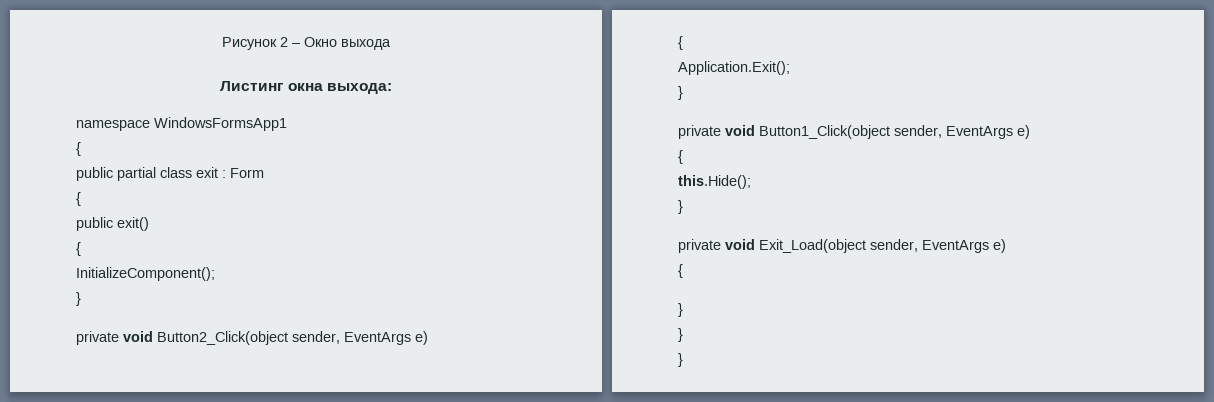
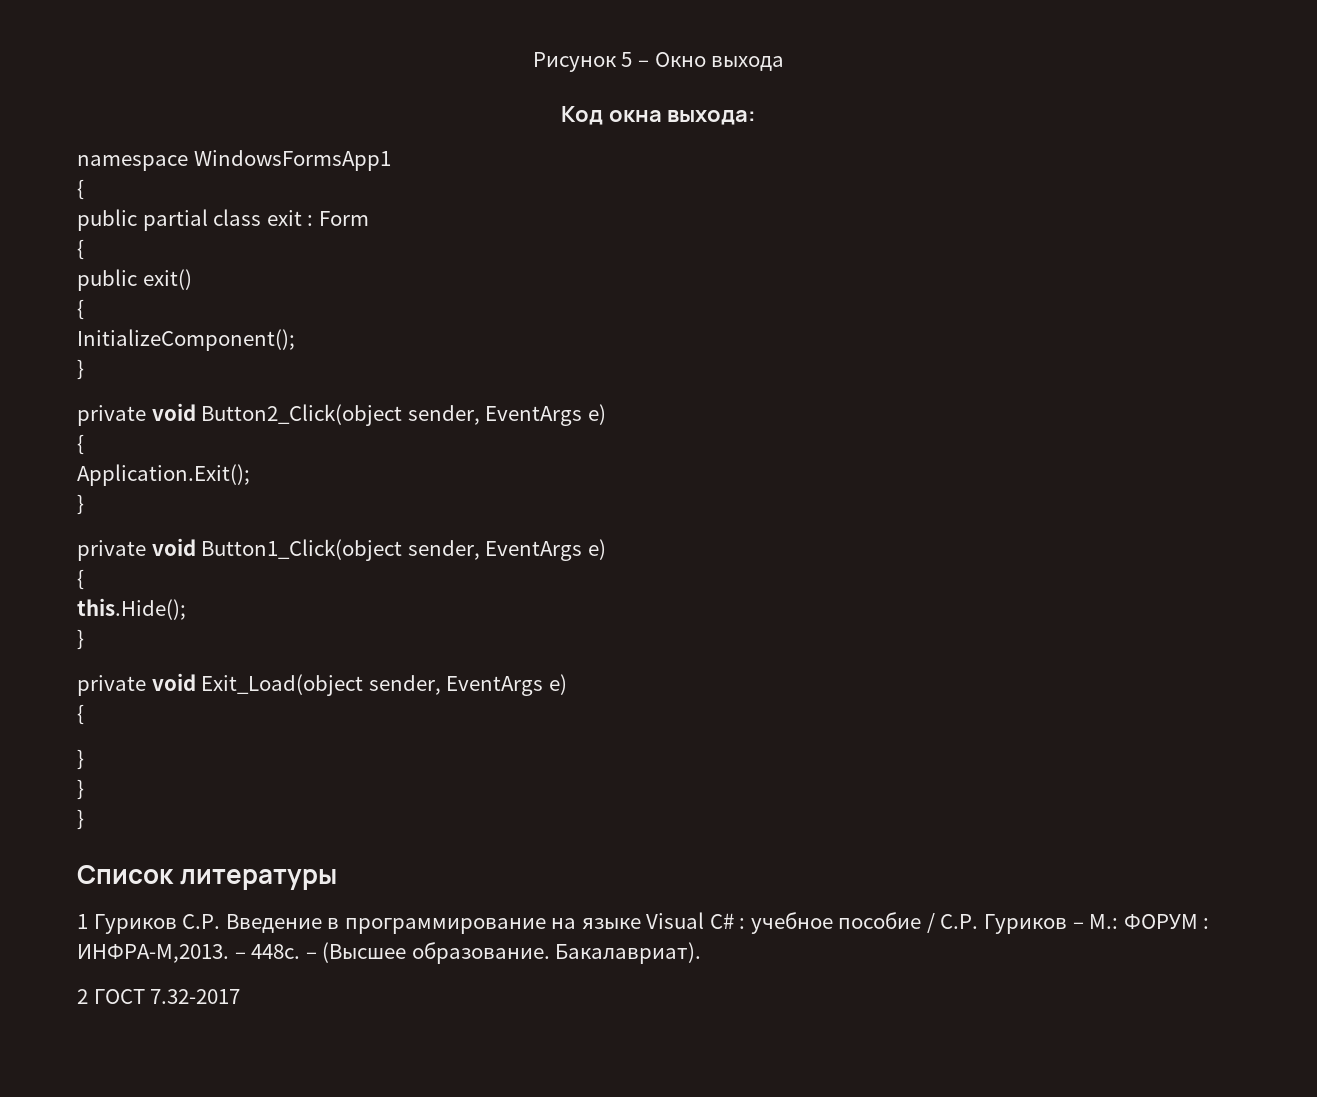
[280,37,288,47] 2 -> [621,52,633,67] 5
[220,81,285,91] Листинг -> [560,106,603,125] Код
(683, 360) none -> [77,865,338,890] [77,912,1210,934] [77,942,702,964] [77,989,241,1004] // Список литературы // 1 Гуриков С.Р. Введение в программирование на языке Visual C# : учебное пособие / С.Р. Гуриков – М.: ФОРУМ : ИНФРА-М,2013. – 448c. – (Высшее образование. Бакалавриат). // 2 ГОСТ 7.32-2017

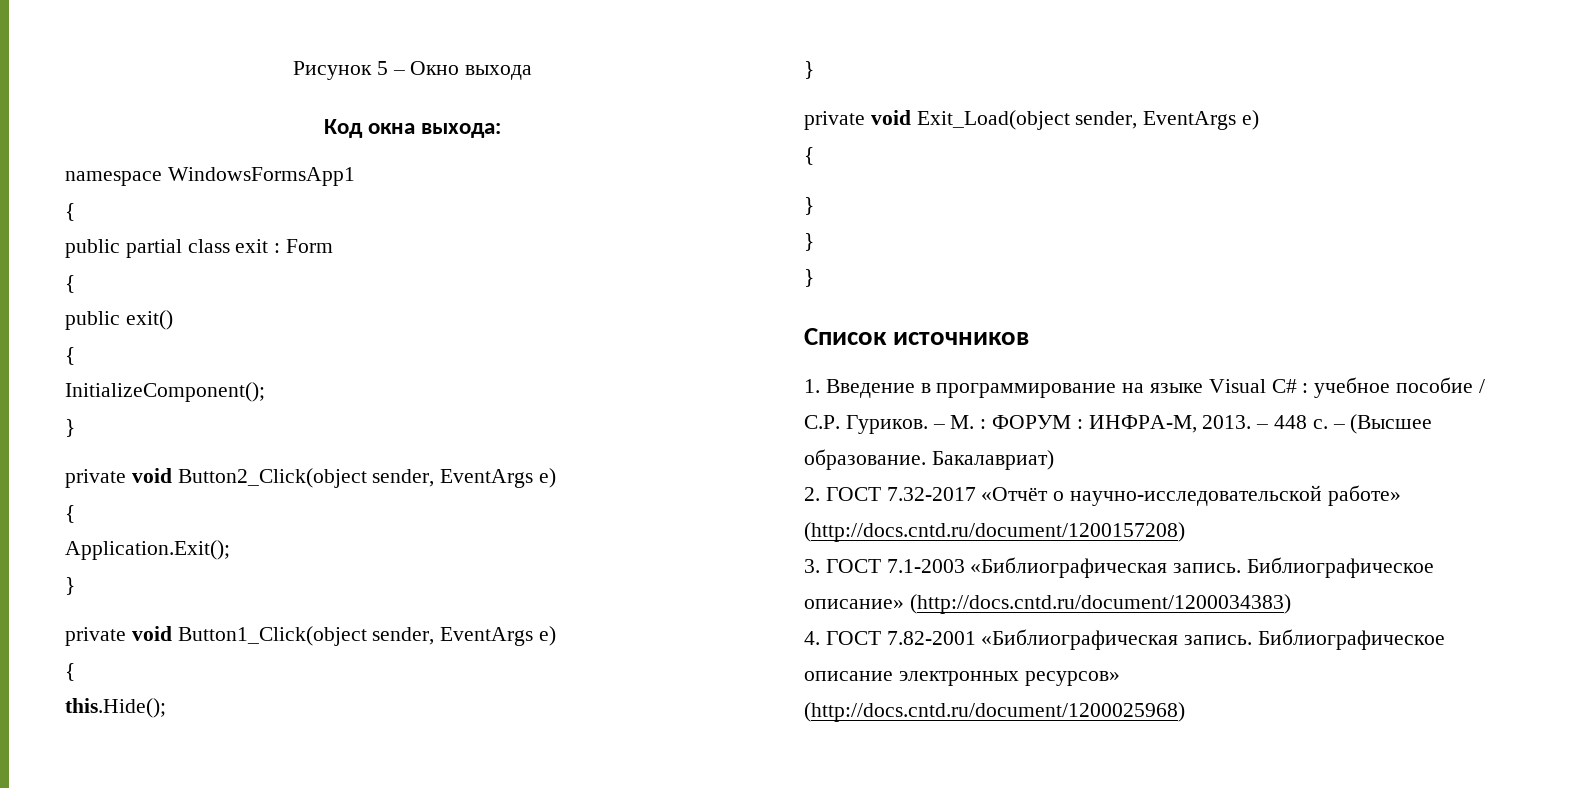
[180,869,338,890] [77,914,221,934] литературы // 1 Гуриков С.Р. -> [893,332,1030,345] [804,379,820,393] источников // 1.
[984,914,1210,934] [77,942,702,964] [77,989,241,1004] Гуриков – М.: ФОРУМ : ИНФРА-М,2013. – 448c. – (Высшее образование. Бакалавриат). // 2 ГОСТ 7.32-2017 -> [845,414,1433,434] [804,449,1054,470] [804,485,1401,506] [804,522,1185,542] [804,557,1435,578] [804,594,1291,614] [804,629,1446,650] [804,671,1120,686] [804,702,1185,722] Гуриков. – М. : ФОРУМ : ИНФРА-М, 2013. – 448 с. – (Высшее образование. Бакалавриат) // 2. ГОСТ 7.32-2017 «Отчёт о научно-исследовательской работе» (http://docs.cntd.ru/document/1200157208) // 3. ГОСТ 7.1-2003 «Библиографическая запись. Библиографическое описание» (http://docs.cntd.ru/document/1200034383) // 4. ГОСТ 7.82-2001 «Библиографическая запись. Библиографическое описание электронных ресурсов» (http://docs.cntd.ru/document/1200025968)

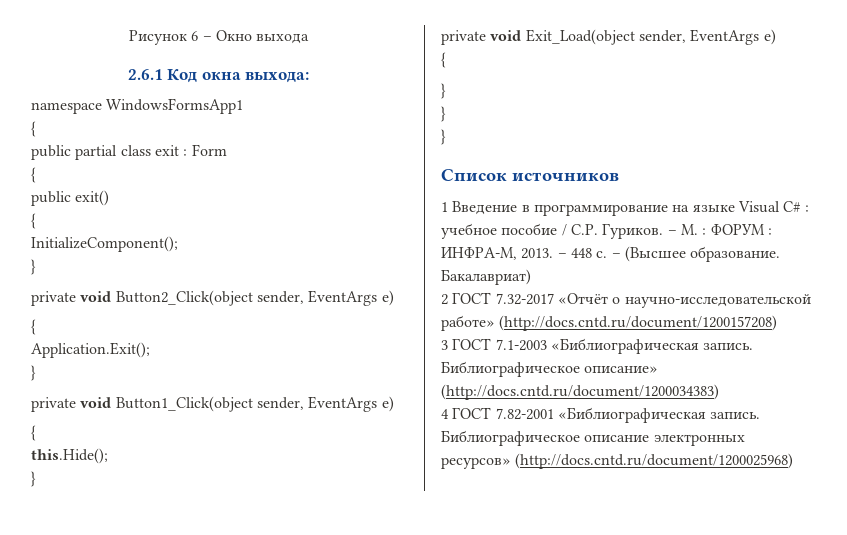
[376,61,388,75] 5 -> [191,31,199,41] 6
(533, 72) none -> [127,69,163,80] 2.6.1
[804,379,820,393] 1. -> [441,202,448,212] 1
[804,487,820,501] 2. -> [441,294,448,305] 2
[804,559,820,573] 3. -> [441,340,448,350] 3
[804,631,820,645] 4. -> [441,409,449,419] 4

